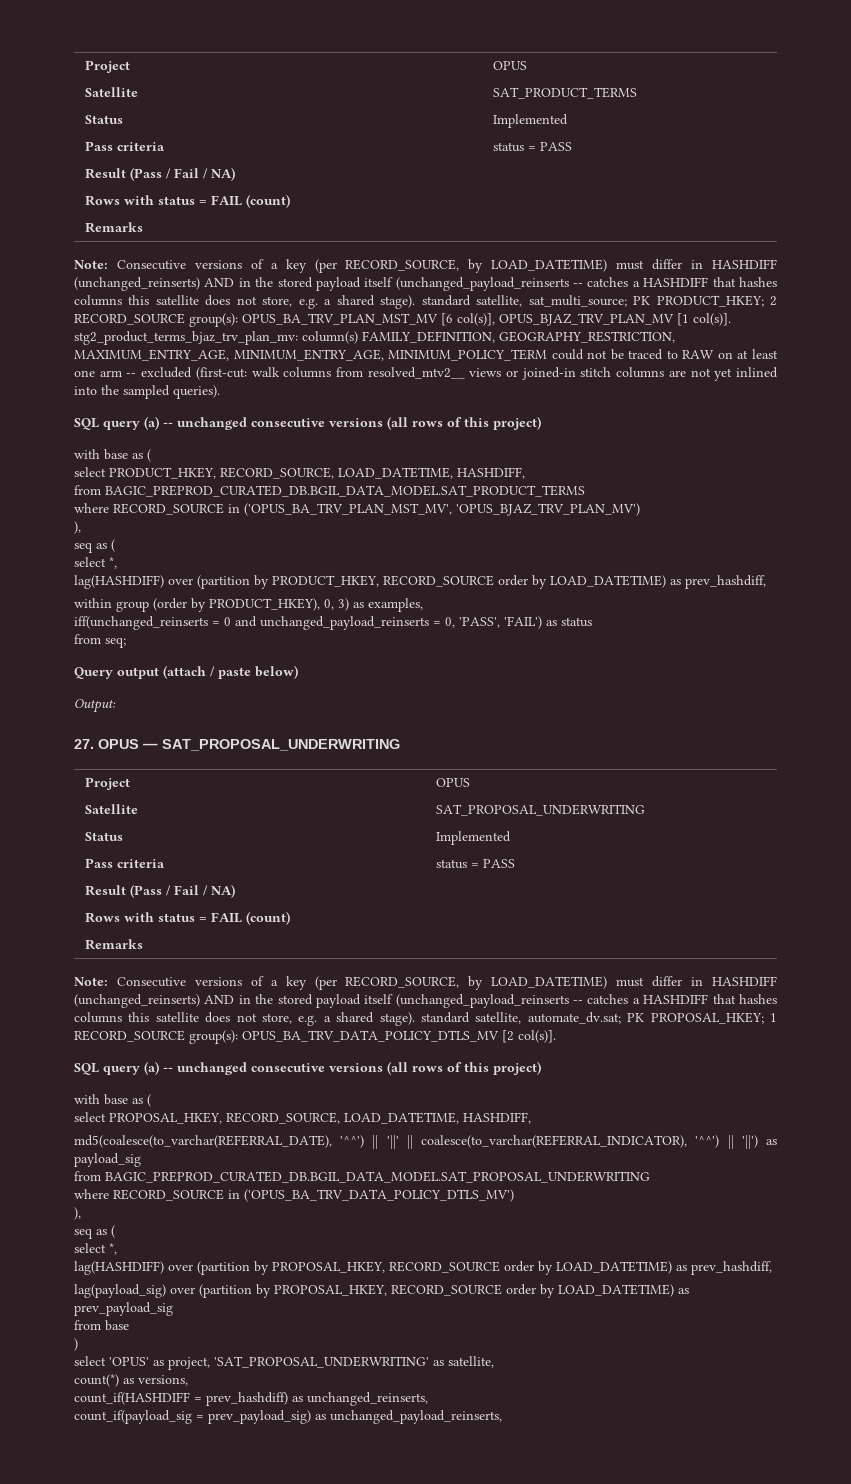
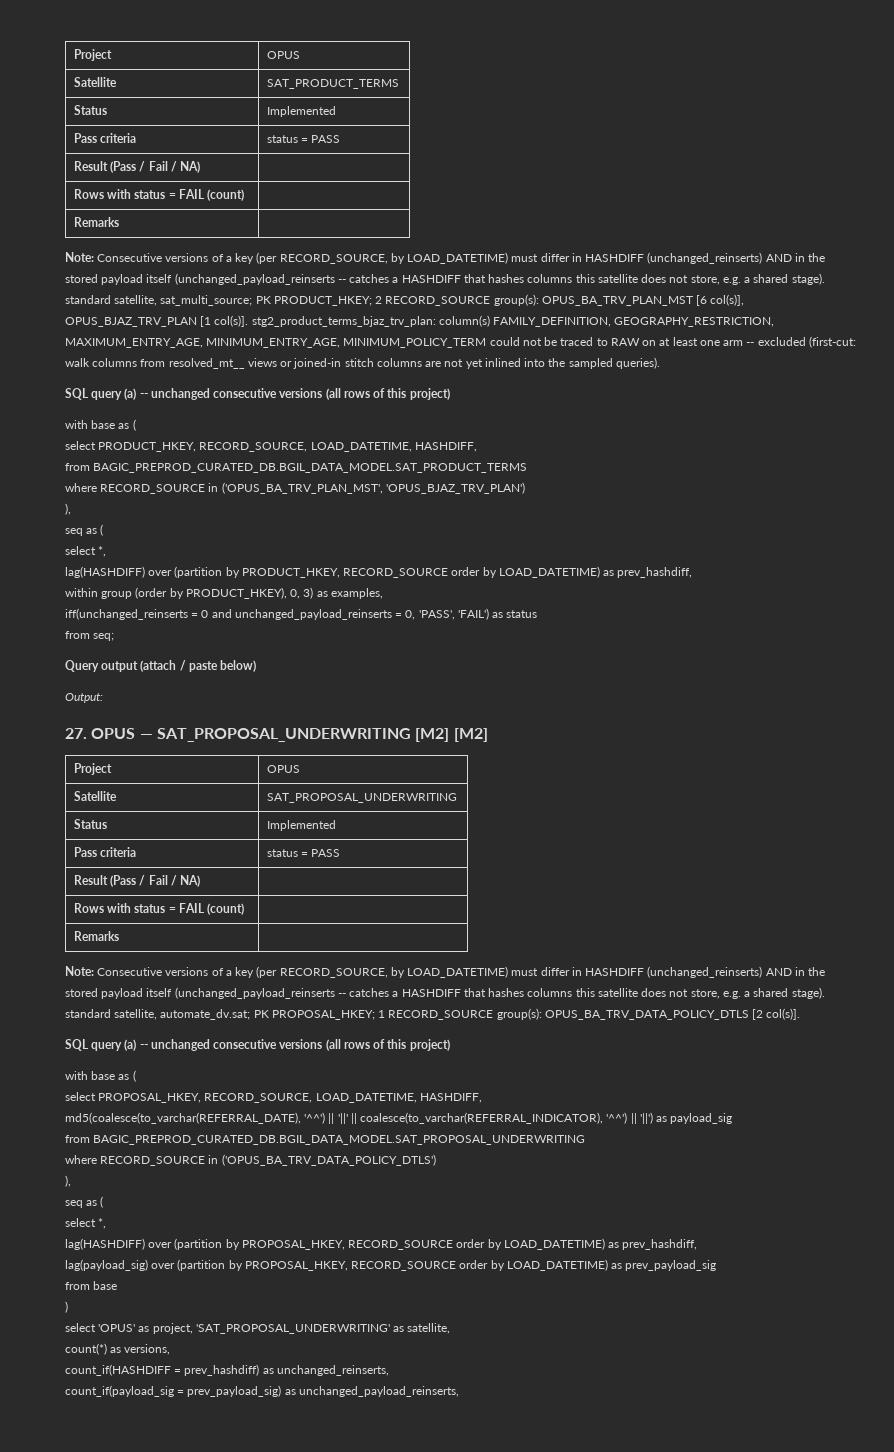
[242,313,438,325] OPUS_BA_TRV_PLAN_MST_MV -> [541,296,693,306] OPUS_BA_TRV_PLAN_MST
[499,313,674,326] OPUS_BJAZ_TRV_PLAN_MV -> [65,317,197,327] OPUS_BJAZ_TRV_PLAN
[74,331,298,345] stg2_product_terms_bjaz_trv_plan_mv: -> [251,316,436,327] stg2_product_terms_bjaz_trv_plan:
[367,367,465,379] resolved_mtv2__ -> [168,358,245,369] resolved_mt__
[244,503,640,516] ('OPUS_BA_TRV_PLAN_MST_MV', 'OPUS_BJAZ_TRV_PLAN_MV') -> [221,482,525,494] ('OPUS_BA_TRV_PLAN_MST', 'OPUS_BJAZ_TRV_PLAN')
(400, 745) none -> [415,728,488,742] [M2] [M2]
[242,1030,499,1042] OPUS_BA_TRV_DATA_POLICY_DTLS_MV -> [544,1010,749,1020] OPUS_BA_TRV_DATA_POLICY_DTLS
[244,1189,514,1202] ('OPUS_BA_TRV_DATA_POLICY_DTLS_MV') -> [221,1154,436,1166] ('OPUS_BA_TRV_DATA_POLICY_DTLS')

